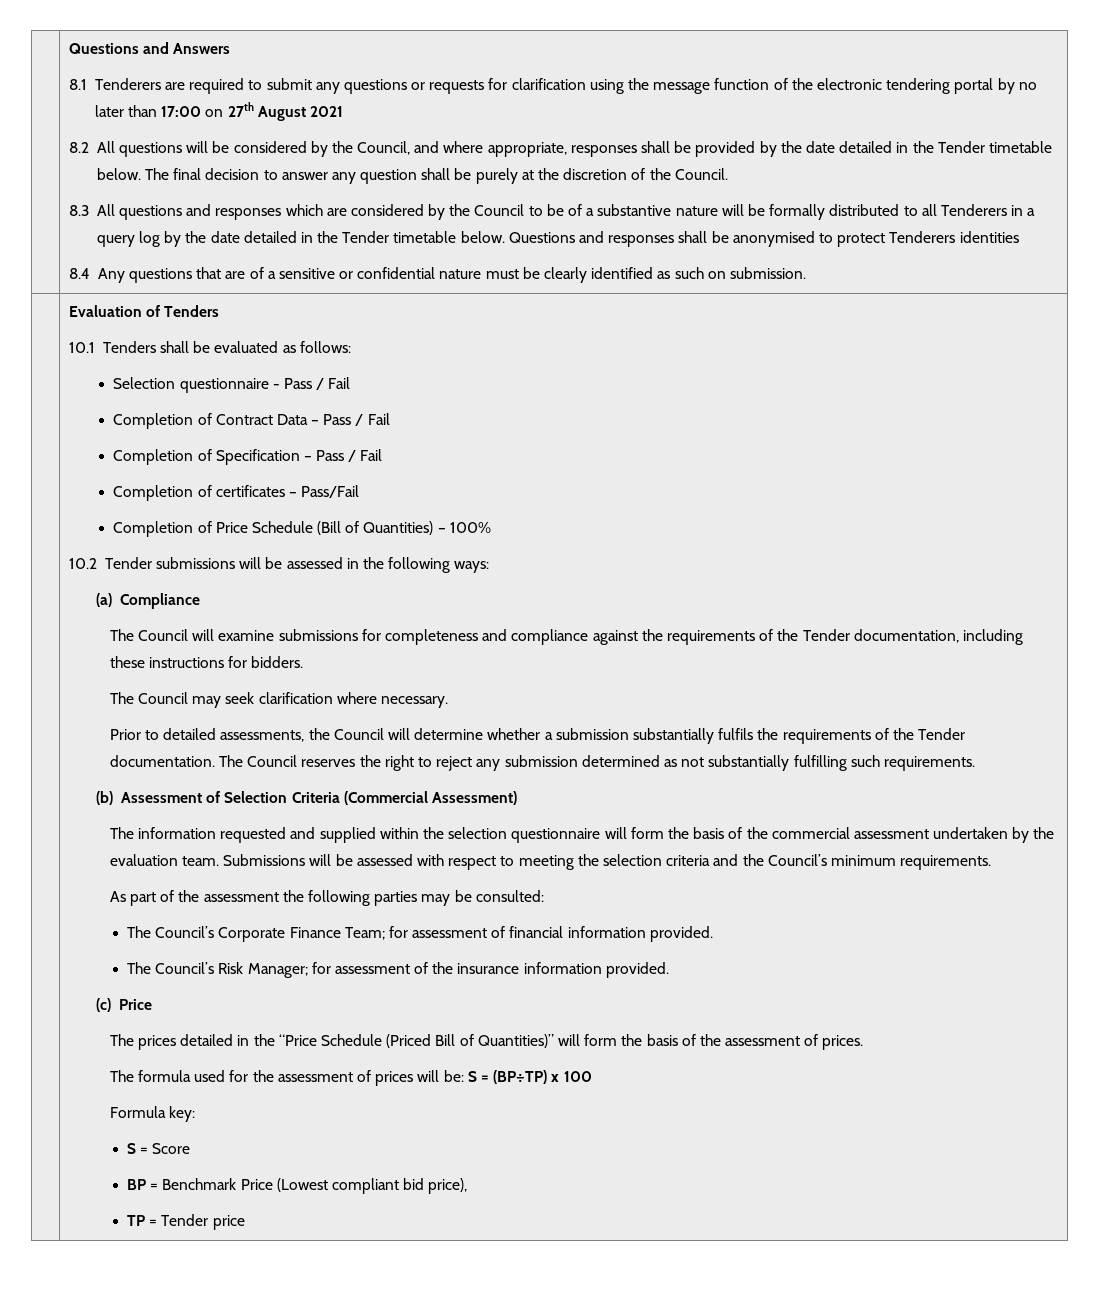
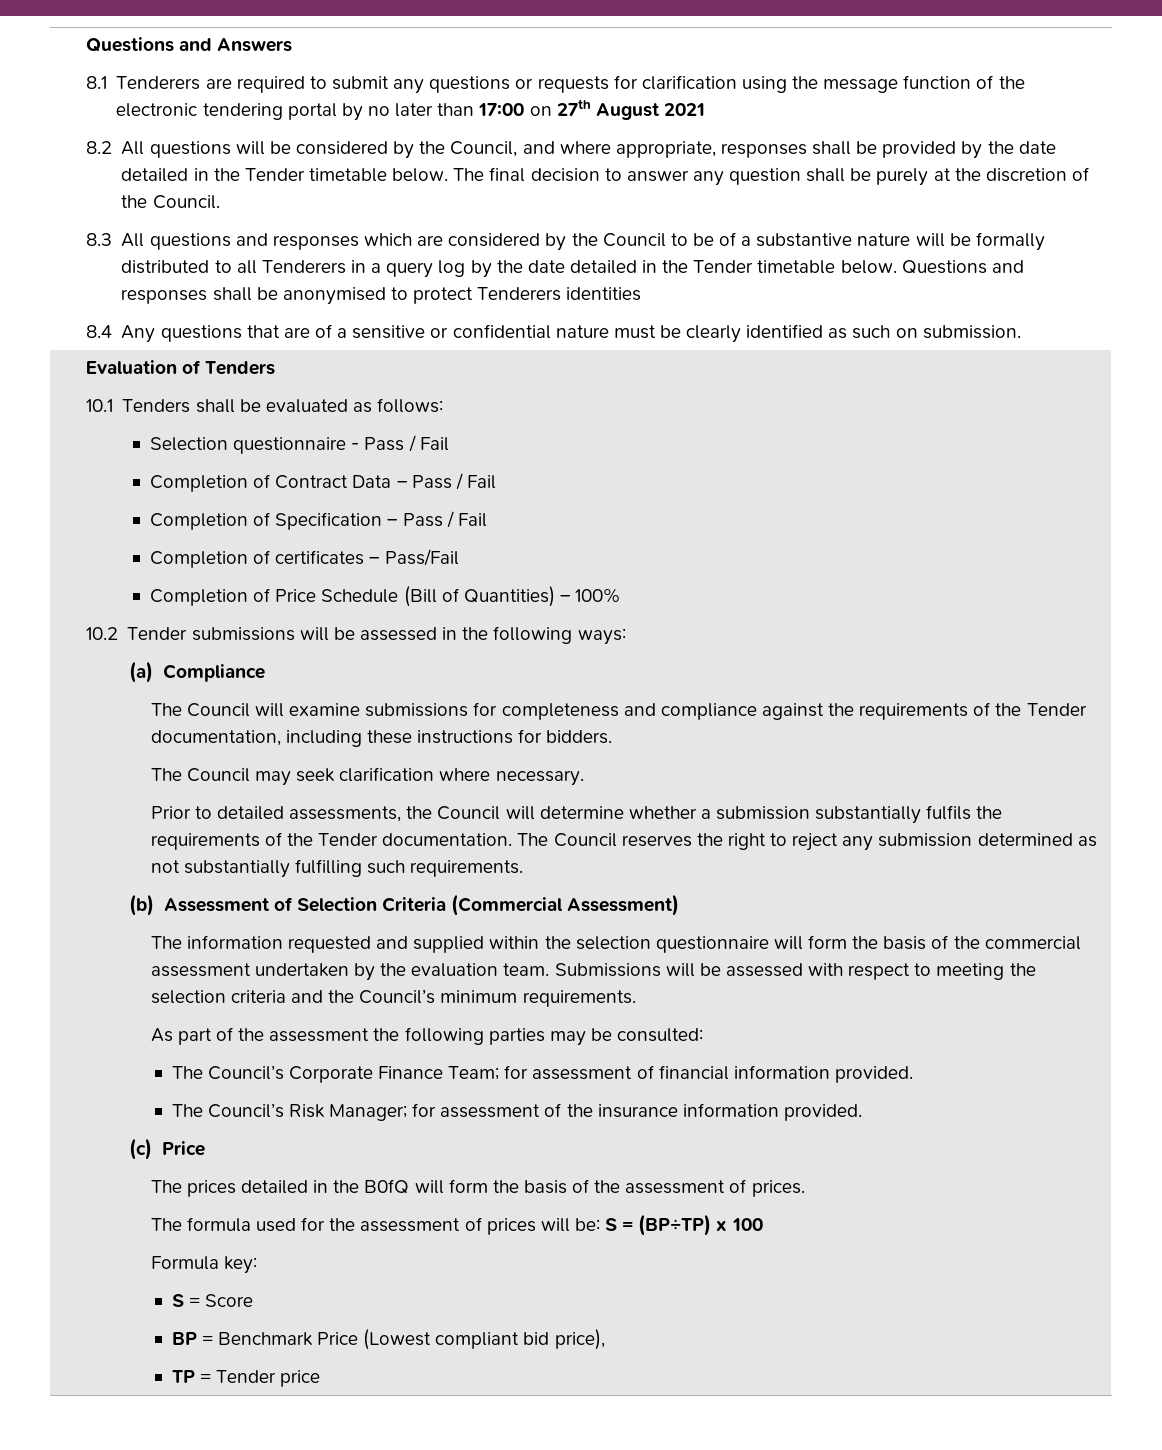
[278,1034,554,1048] “Price Schedule (Priced Bill of Quantities)” -> [364,1179,410,1194] B0fQ

